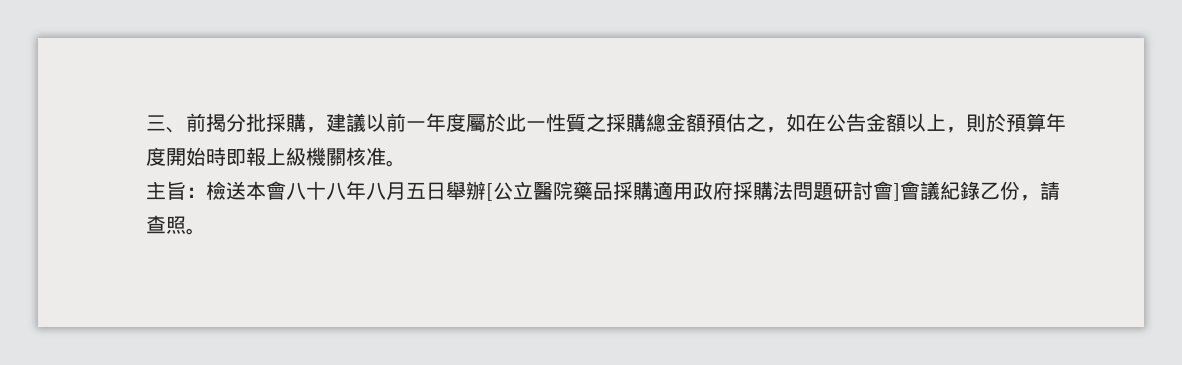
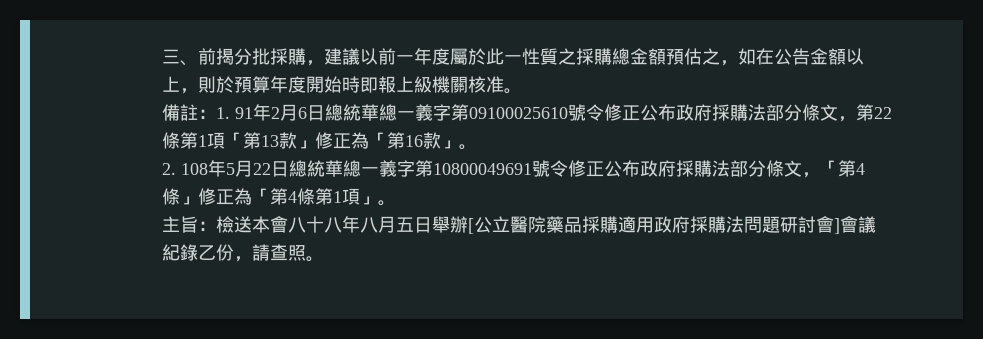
(406, 163) none -> [161,104,892,122] [161,132,477,150] [161,160,865,178] [161,188,396,206] // 備註：1. 91年2月6日總統華總一義字第09100025610號令修正公布政府採購法部分條文，第22條第1項「第13款」修正為「第16款」。 // 2. 108年5月22日總統華總一義字第10800049691號令修正公布政府採購法部分條文，「第4條」修正為「第4條第1項」。

